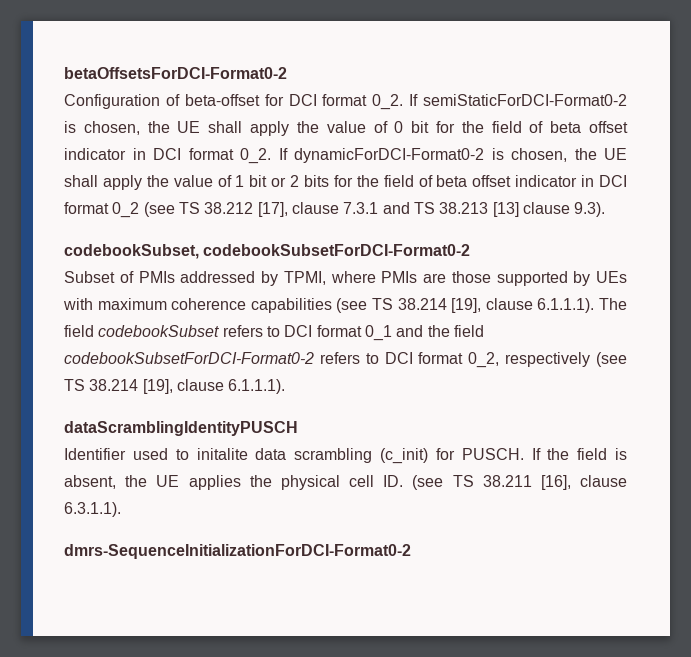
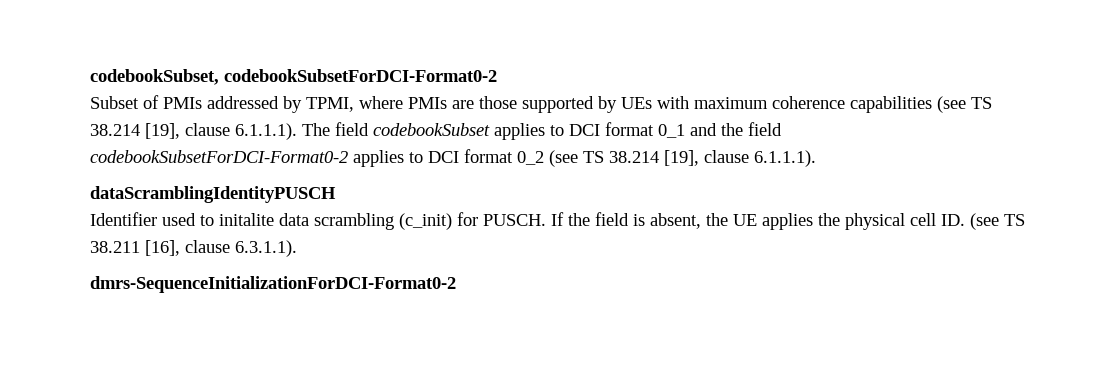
[64,67,287,79] [64,94,627,110] [64,121,628,136] [64,148,627,164] [64,175,628,190] [64,202,606,218] betaOffsetsForDCI-Format0-2 // Configuration of beta-offset for DCI format 0_2. If semiStaticForDCI-Format0-2 is chosen, the UE shall apply the value of 0 bit for the field of beta offset indicator in DCI format 0_2. If dynamicForDCI-Format0-2 is chosen, the UE shall apply the value of 1 bit or 2 bits for the field of beta offset indicator in DCI format 0_2 (see TS 38.212 [17], clause 7.3.1 and TS 38.213 [13] clause 9.3). // -> (90, 77) none
[222,325,263,337] refers -> [494,123,545,140] applies
[319,352,591,368] refers to DCI format 0_2, respectively -> [353,149,544,167] applies to DCI format 0_2

